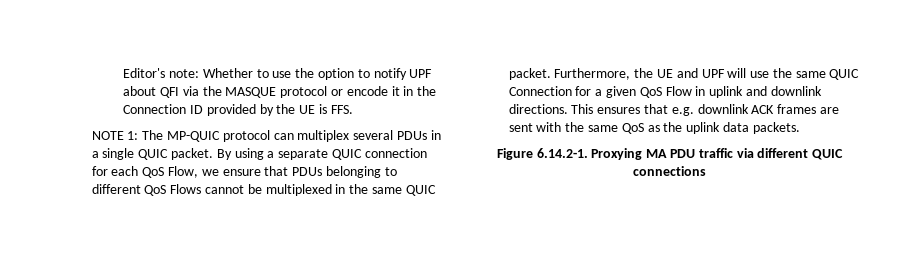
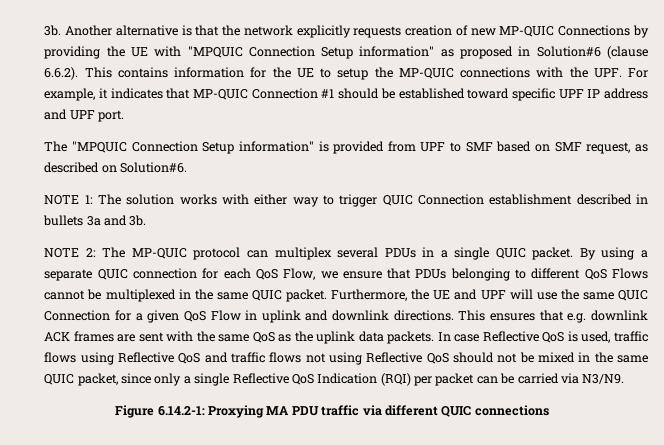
[123,68,433,80] [123,86,437,98] [123,104,353,116] [91,131,139,140] Editor's note: Whether to use the option to notify UPF about QFI via the MASQUE protocol or encode it in the Connection ID provided by the UE is FFS. // NOTE 1: -> [44,25,650,38] [44,46,648,59] [44,67,649,80] [44,88,648,101] [44,109,125,122] [44,141,648,154] [44,162,188,173] [44,194,648,207] [43,215,147,226] [44,248,96,258] 3b. Another alternative is that the network explicitly requests creation of new MP-QUIC Connections by providing the UE with "MPQUIC Connection Setup information" as proposed in Solution#6 (clause 6.6.2). This contains information for the UE to setup the MP-QUIC connections with the UPF. For example, it indicates that MP-QUIC Connection #1 should be established toward specific UPF IP address and UPF port. // The "MPQUIC Connection Setup information" is provided from UPF to SMF based on SMF request, as described on Solution#6. // NOTE 1: The solution works with either way to trigger QUIC Connection establishment described in bullets 3a and 3b. // NOTE 2:
(800, 128) none -> [437,331,648,343] [44,352,648,365] [44,373,625,386] In case Reflective QoS is used, traffic flows using Reflective QoS and traffic flows not using Reflective QoS should not be mixed in the same QUIC packet, since only a single Reflective QoS Indication (RQI) per packet can be carried via N3/N9.
[536,148,588,158] 6.14.2-1. -> [157,406,205,416] 6.14.2-1:

